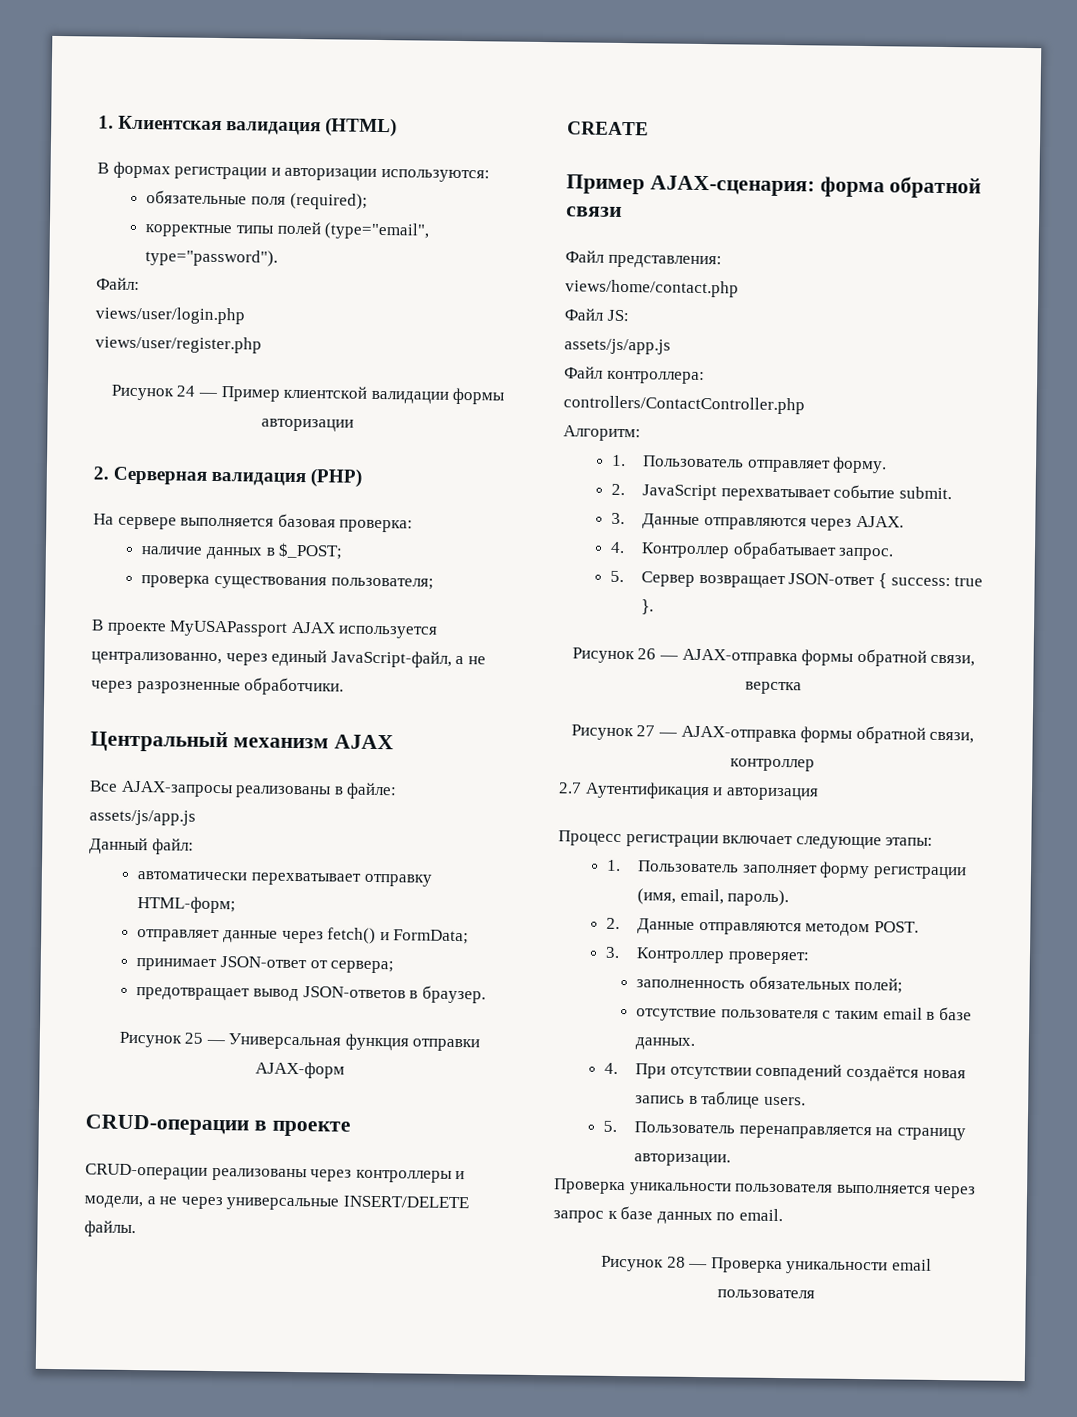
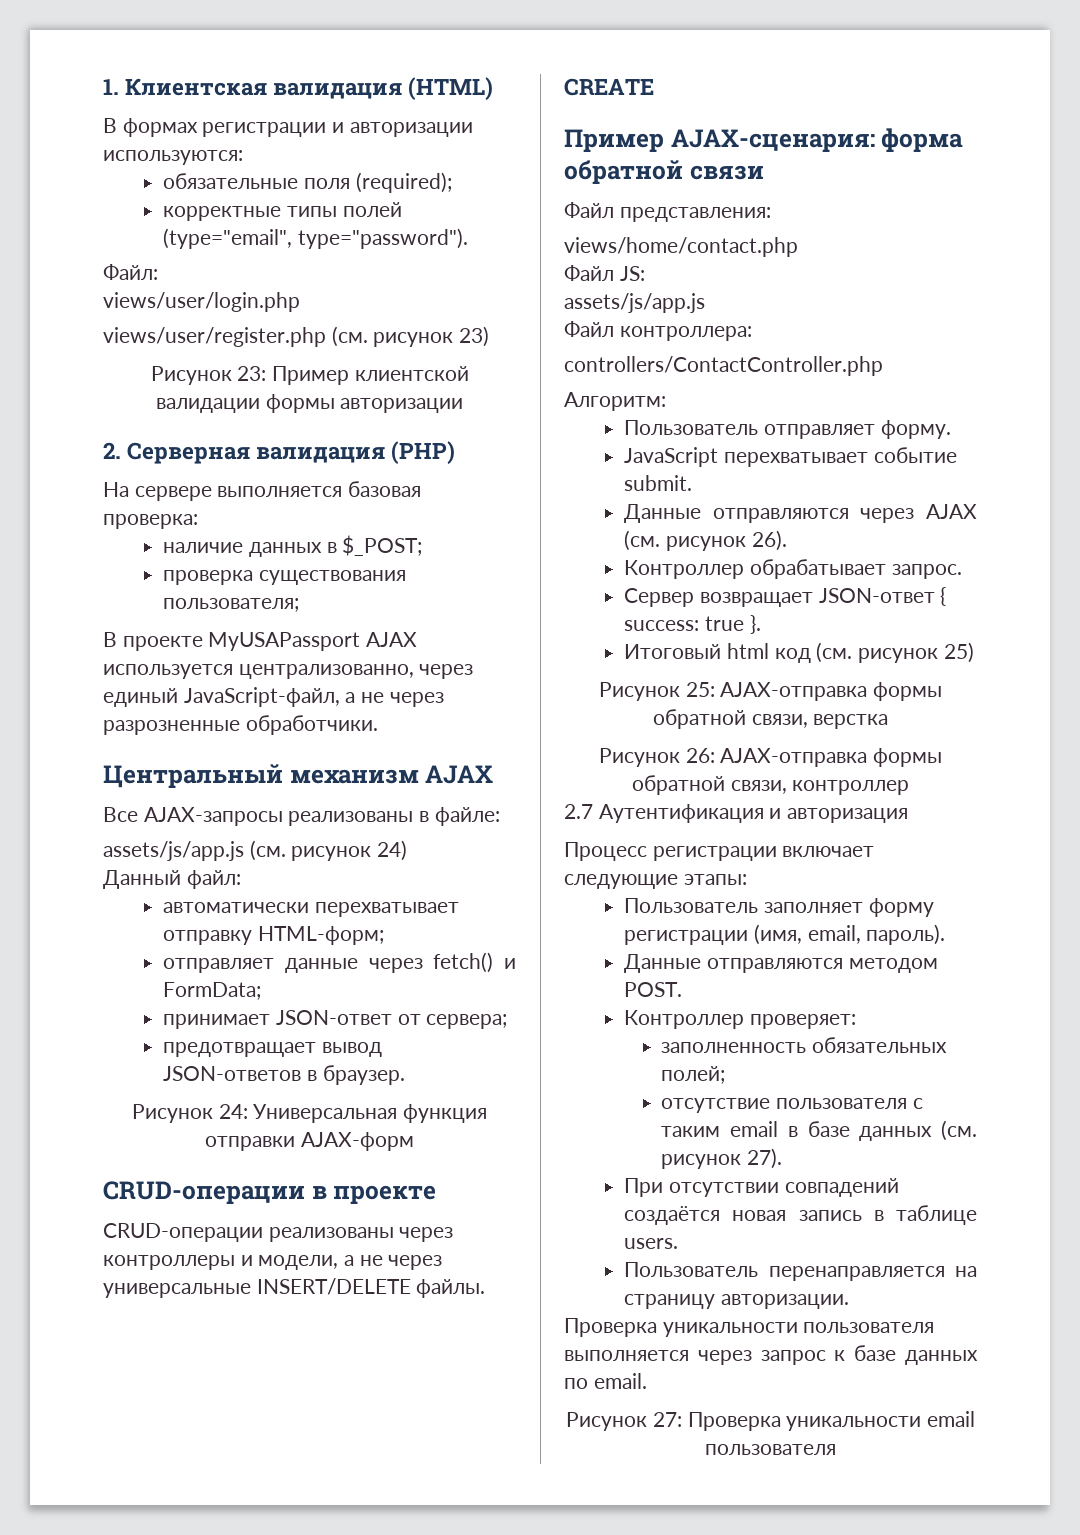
[110,384,218,401] // Рисунок 24 — -> [331,326,490,347] [150,366,267,385] (см. рисунок 23) // Рисунок 23:
(196, 817) none -> [249,840,408,861] (см. рисунок 24)
[184,1032,226,1045] 25 — -> [218,1104,248,1119] 24:
[612,454,627,467] 1. -> (666, 401) none
[611,483,626,496] 2. -> (951, 429) none
[611,512,626,525] 3. -> (693, 483) none
[856,515,905,528] [610,541,626,554] AJAX. // 4. -> [926,504,977,519] [624,530,787,551] AJAX (см. рисунок 26). //
[610,570,625,583] 5. -> (962, 571) none
[571,647,679,664] // Рисунок 26 — -> [624,642,974,663] [598,682,715,701] // Итоговый html код (см. рисунок 25) // Рисунок 25:
[636,725,678,737] 27 — -> [685,748,715,763] 26:
[606,859,622,872] 1. -> (747, 879) none
[606,917,621,930] 2. -> (946, 934) none
[605,946,621,959] 3. -> (683, 989) none
[635,1037,696,1050] [604,1062,619,1075] данных. // 4. -> [859,1120,977,1141] [661,1148,783,1169] данных (см. рисунок 27). //
[603,1120,618,1133] 5. -> (679, 1243) none
[666,1256,709,1269] 28 — -> [652,1412,682,1427] 27:

